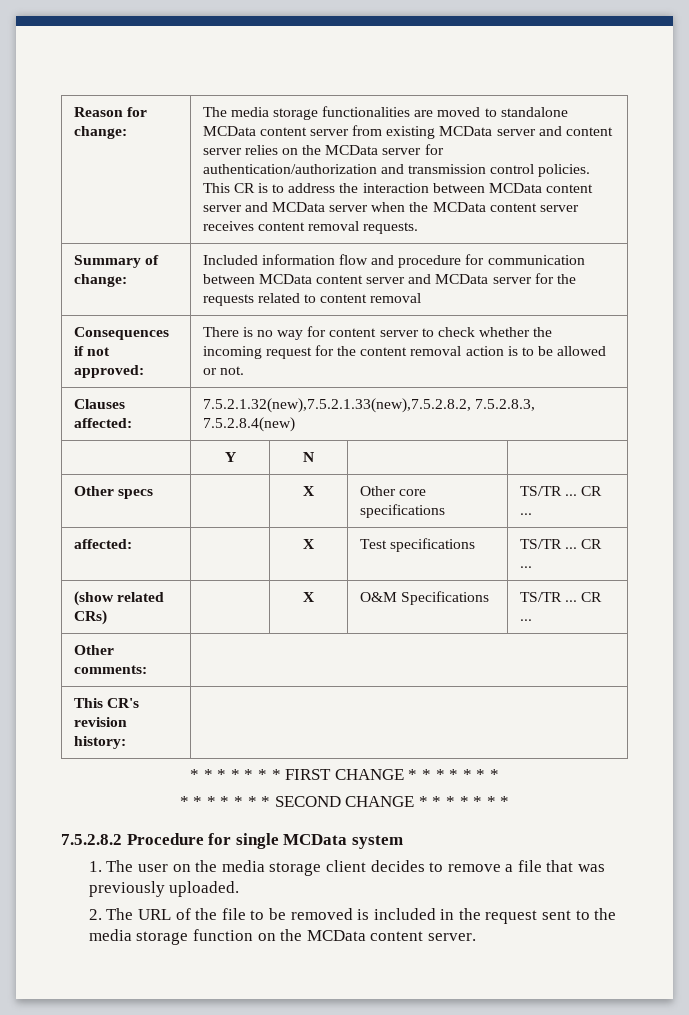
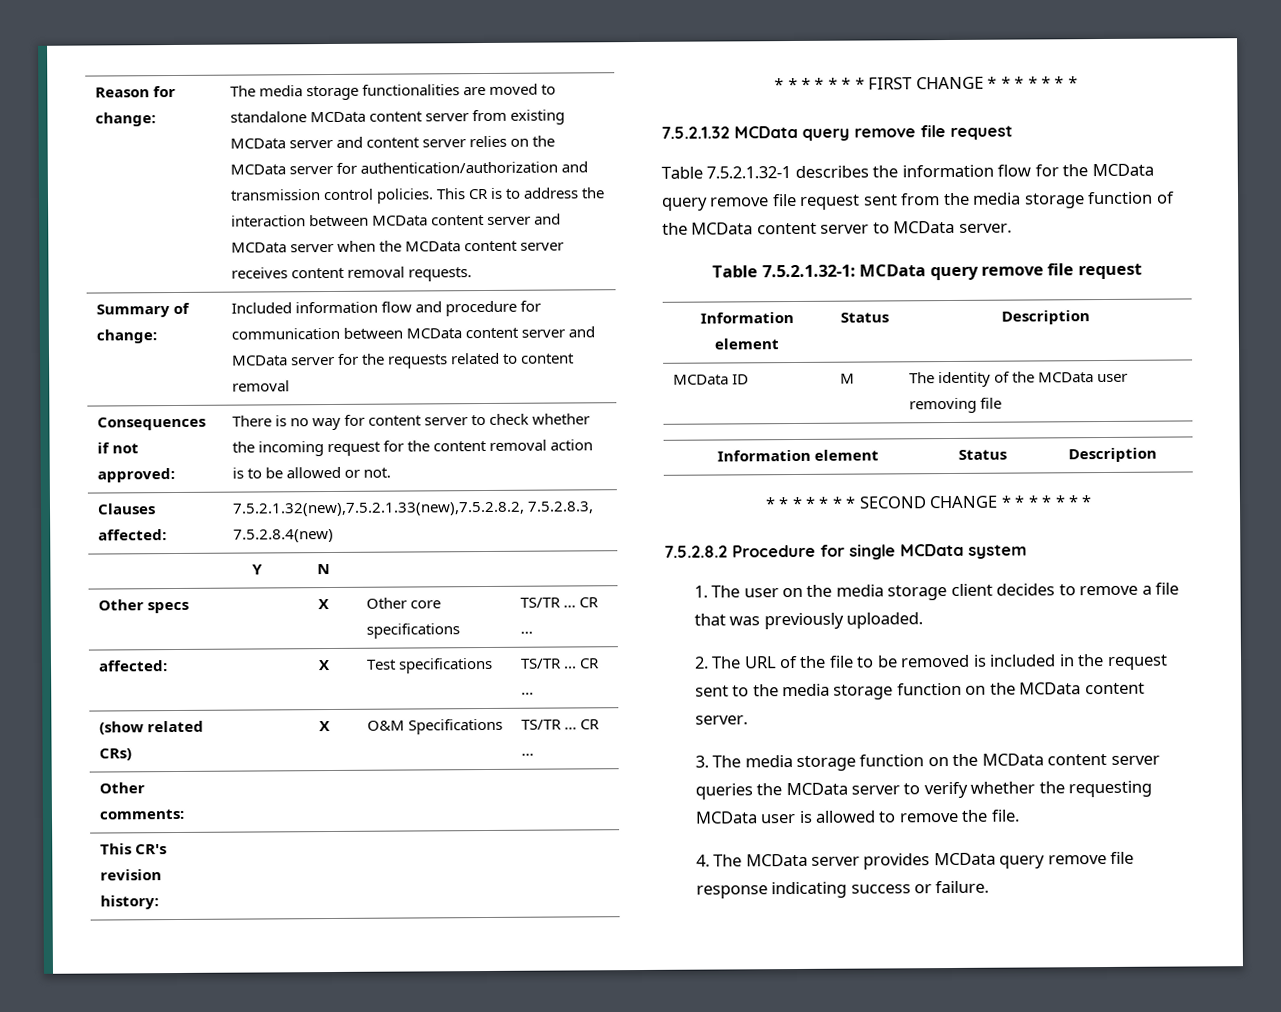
(499, 774) none -> [661,125,1013,141] [661,163,1154,179] [662,191,1175,211] [662,220,1012,235] [712,263,1142,281] [699,312,794,324] [714,338,779,350] [840,312,889,323] [1000,310,1090,325] [672,374,749,385] [839,373,855,384] [908,371,1129,388] [908,397,1002,414] [716,449,880,462] [957,449,1007,460] [1067,447,1157,463] // 7.5.2.1.32 MCData query remove file request // Table 7.5.2.1.32-1 describes the information flow for the MCData query remove file request sent from the media storage function of the MCData content server to MCData server. // Table 7.5.2.1.32-1: MCData query remove file request // Information element | Status | Description // MCData ID | M | The identity of the MCData user removing file // Information element | Status | Description
(476, 937) none -> [694,753,1160,772] [694,780,1153,800] [694,809,1020,824] [695,851,1135,870] [695,880,990,899] // 3. The media storage function on the MCData content server queries the MCData server to verify whether the requesting MCData user is allowed to remove the file. // 4. The MCData server provides MCData query remove file response indicating success or failure.

